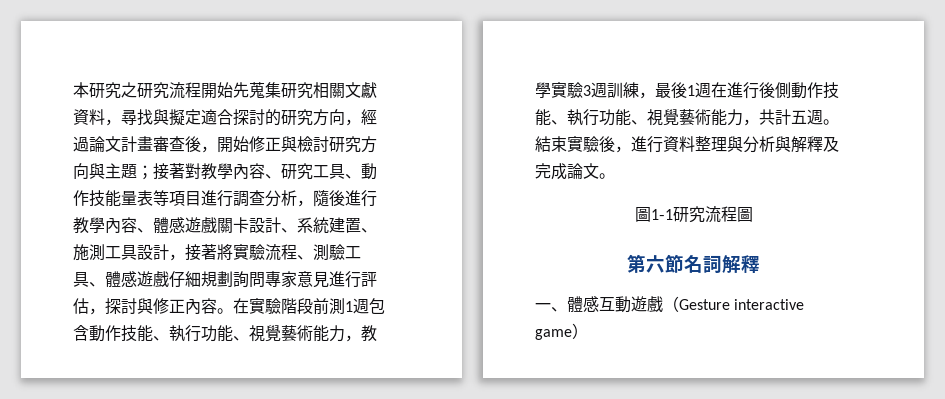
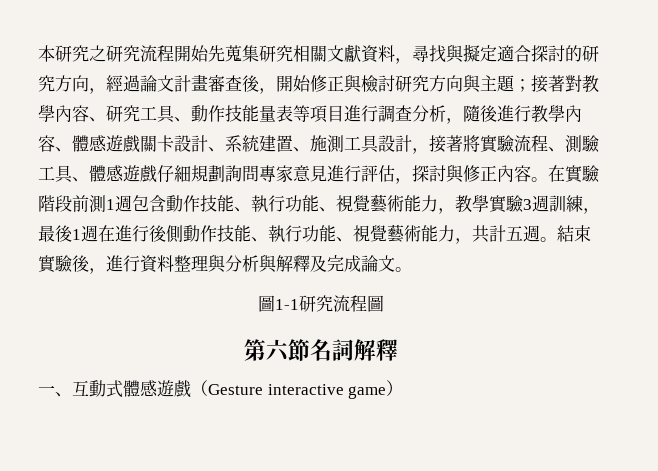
[567,296,631,313] 體感互動 -> [72,380,158,398] 互動式體感

